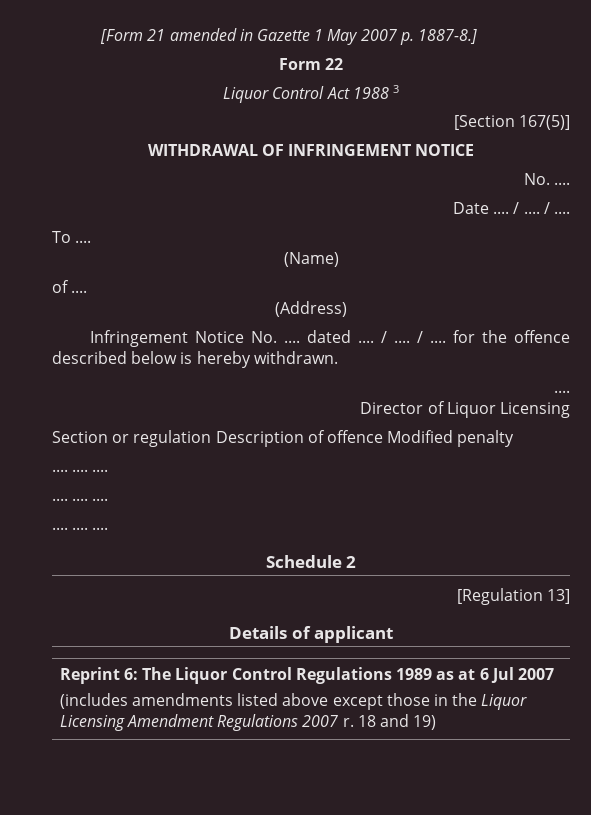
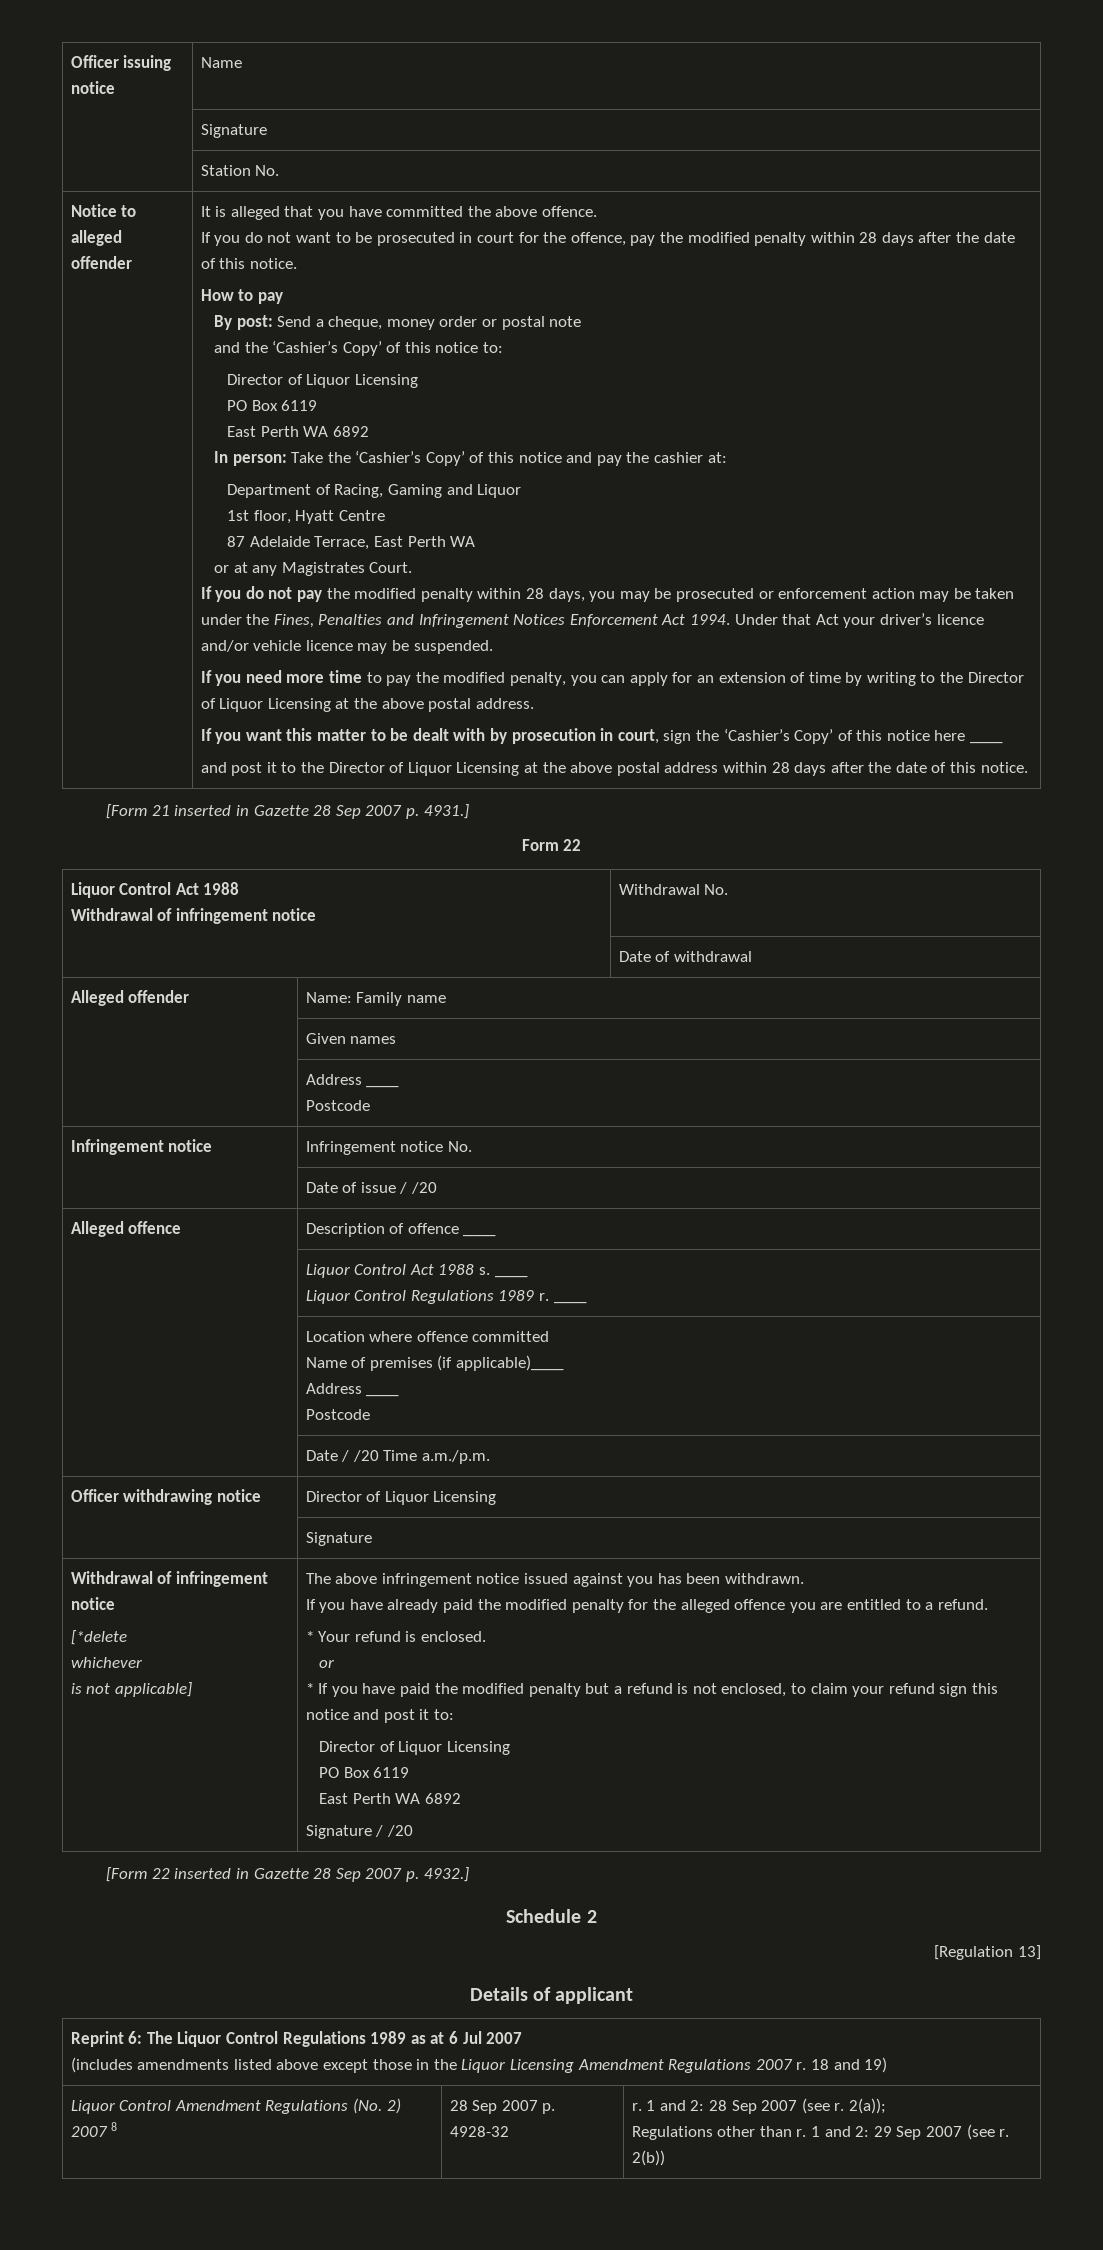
(100, 36) none -> [70,55,172,71] [70,81,115,94] [200,57,242,68] [200,124,267,138] [200,165,280,176] [70,204,137,217] [70,230,122,246] [70,256,132,269] [200,206,597,220] [200,232,1015,246] [200,258,297,269] [200,289,283,304] [213,315,582,330] [213,340,504,356] [227,374,419,388] [227,400,318,411] [227,426,370,437] [213,450,727,466] [227,484,522,498] [227,510,386,524] [227,536,476,550] [213,562,413,576] [200,586,1015,602] [200,613,984,628] [200,640,493,654] [200,670,1024,686] [200,698,534,712] [200,728,966,744] [970,741,1004,744] [200,762,1028,776] Officer issuing notice | Name // | Signature // | Station No. // Notice to alleged offender | It is alleged that you have committed the above offence. // If you do not want to be prosecuted in court for the offence, pay the modified penalty within 28 days after the date of this notice. // How to pay // By post: Send a cheque, money order or postal note // and the ‘Cashier’s Copy’ of this notice to: // Director of Liquor Licensing // PO Box 6119 // East Perth WA 6892 // In person: Take the ‘Cashier’s Copy’ of this notice and pay the cashier at: // Department of Racing, Gaming and Liquor // 1st floor, Hyatt Centre // 87 Adelaide Terrace, East Perth WA // or at any Magistrates Court. // If you do not pay the modified penalty within 28 days, you may be prosecuted or enforcement action may be taken under the Fines, Penalties and Infringement Notices Enforcement Act 1994. Under that Act your driver’s licence and/or vehicle licence may be suspended. // If you need more time to pay the modified penalty, you can apply for an extension of time by writing to the Director of Liquor Licensing at the above postal address. // If you want this matter to be dealt with by prosecution in court, sign the ‘Cashier’s Copy’ of this notice here ____ // and post it to the Director of Liquor Licensing at the above postal address within 28 days after the date of this notice. //
[169,28,477,45] amended in Gazette 1 May 2007 p. 1887-8.] -> [174,804,469,819] inserted in Gazette 28 Sep 2007 p. 4931.]
[223,85,399,103] [453,115,570,130] [147,144,475,156] [523,173,570,185] [453,202,570,214] [52,231,92,243] [283,252,339,267] [52,280,88,293] [275,301,347,317] [90,330,570,347] [52,351,338,368] [554,390,570,393] [360,401,570,418] [52,430,515,447] [52,469,109,472] [52,498,109,501] [52,527,109,530] // Liquor Control Act 1988 3 // [Section 167(5)] // WITHDRAWAL OF INFRINGEMENT NOTICE // No. .... // Date .... / .... / .... // To .... // (Name) // of .... // (Address) // Infringement Notice No. .... dated .... / .... / .... for the offence described below is hereby withdrawn. // .... // Director of Liquor Licensing // Section or regulation Description of offence Modified penalty // .... .... .... // .... .... .... // .... .... .... -> [70,882,240,898] [70,908,317,924] [618,884,729,895] [618,951,752,962] [70,990,190,1006] [305,992,446,1006] [305,1033,397,1044] [305,1074,362,1085] [366,1085,400,1088] [305,1100,370,1111] [70,1139,213,1155] [305,1141,472,1155] [305,1182,438,1194] [70,1221,182,1237] [305,1223,459,1237] [463,1234,497,1237] [305,1264,491,1278] [494,1275,528,1278] [305,1290,550,1304] [553,1301,587,1304] [305,1331,550,1342] [305,1355,565,1371] [305,1383,362,1394] [366,1394,400,1397] [305,1409,370,1420] [305,1450,491,1464] [70,1489,261,1505] [305,1491,497,1505] [305,1532,372,1546] [70,1571,268,1587] [70,1597,115,1610] [70,1630,127,1645] [70,1657,142,1668] [70,1682,192,1697] [305,1573,804,1587] [305,1599,988,1613] [305,1631,487,1642] [318,1659,334,1668] [305,1683,998,1697] [305,1709,455,1723] [318,1741,510,1755] [318,1767,410,1778] [318,1793,461,1804] [305,1825,413,1839] [106,1867,469,1882] // Liquor Control Act 1988 // Withdrawal of infringement notice | Withdrawal No. // | Date of withdrawal // Alleged offender | Name: Family name // | Given names // | Address ____ // Postcode // Infringement notice | Infringement notice No. // | Date of issue / /20 // Alleged offence | Description of offence ____ // | Liquor Control Act 1988 s. ____ // Liquor Control Regulations 1989 r. ____ // | Location where offence committed // Name of premises (if applicable)____ // Address ____ // Postcode // | Date / /20 Time a.m./p.m. // Officer withdrawing notice | Director of Liquor Licensing // | Signature // Withdrawal of infringement notice // [*delete // whichever // is not applicable] | The above infringement notice issued against you has been withdrawn. // If you have already paid the modified penalty for the alleged offence you are entitled to a refund. // * Your refund is enclosed. // or // * If you have paid the modified penalty but a refund is not enclosed, to claim your refund sign this notice and post it to: // Director of Liquor Licensing // PO Box 6119 // East Perth WA 6892 // Signature / /20 // [Form 22 inserted in Gazette 28 Sep 2007 p. 4932.]
(437, 722) none -> [70,2098,401,2114] [70,2122,118,2137] [449,2100,556,2114] [449,2126,509,2137] [631,2098,886,2114] [631,2124,1010,2140] [631,2150,665,2166] // Liquor Control Amendment Regulations (No. 2) 2007 8 | 28 Sep 2007 p. 4928-32 | r. 1 and 2: 28 Sep 2007 (see r. 2(a)); // Regulations other than r. 1 and 2: 29 Sep 2007 (see r. 2(b))

